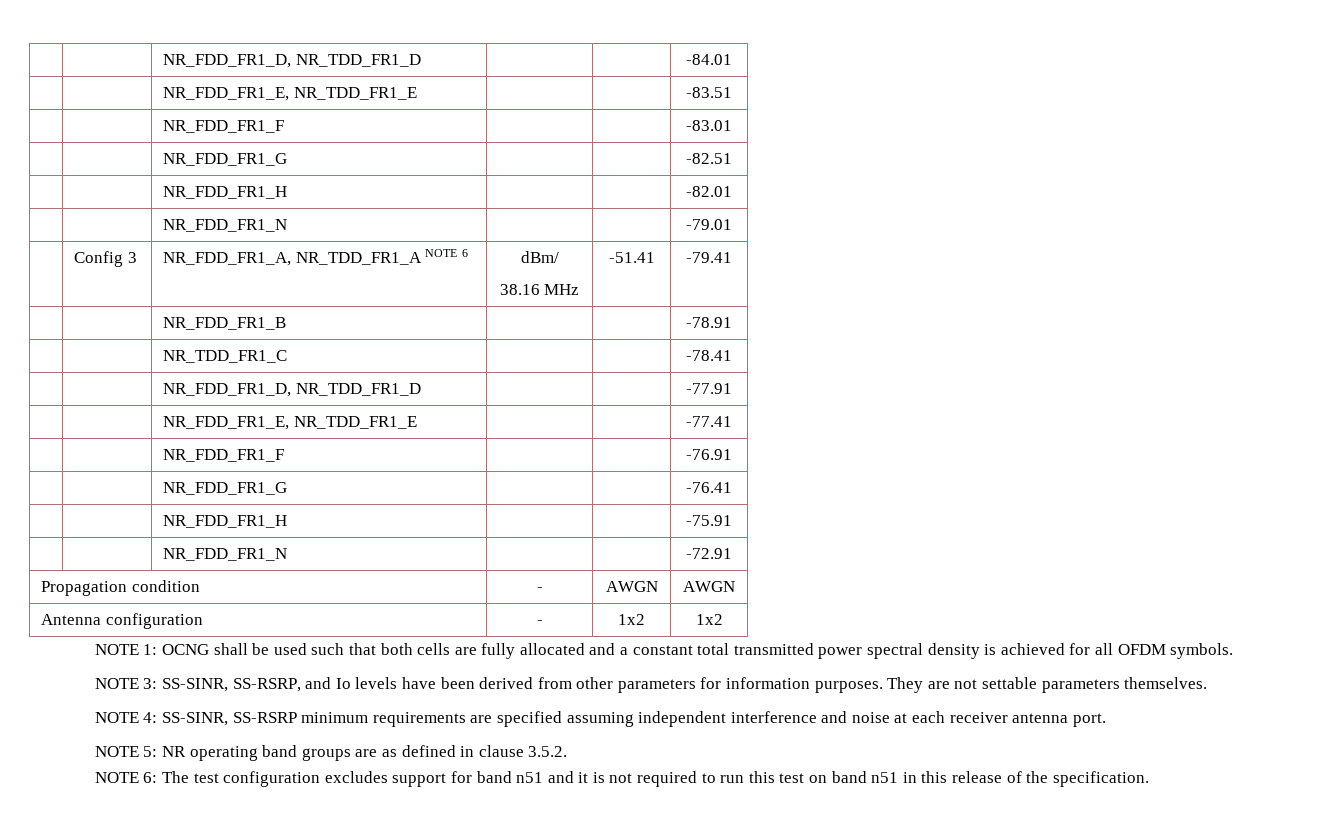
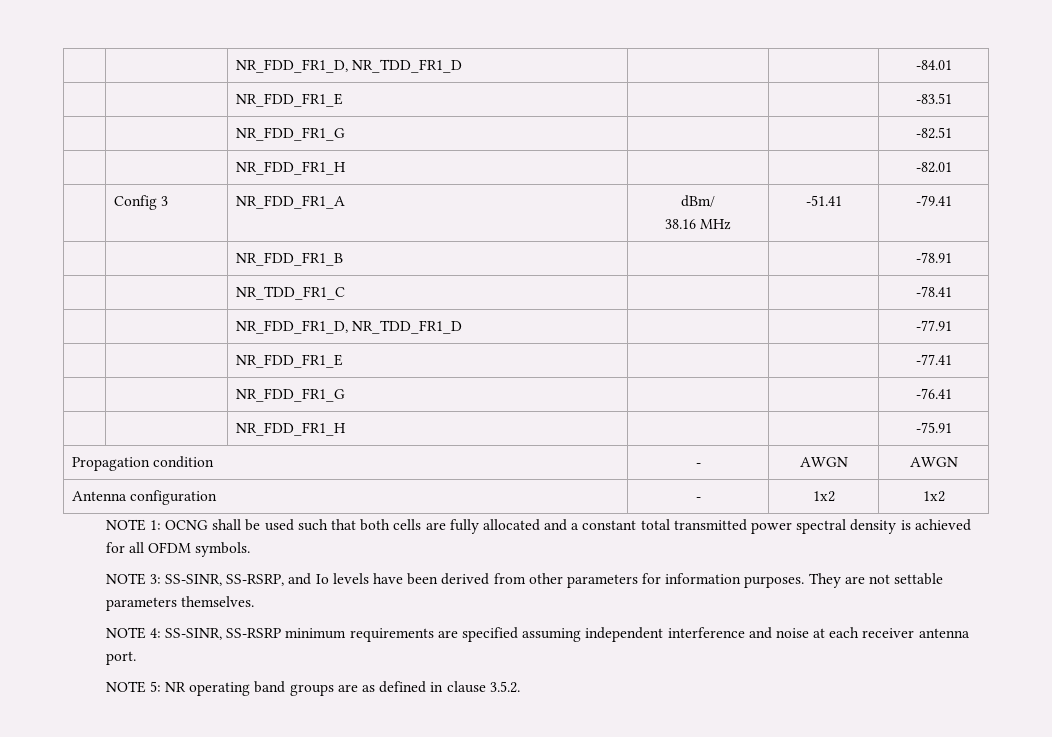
[163,87,417,101] NR_FDD_FR1_E, NR_TDD_FR1_E -> [236,93,344,107] NR_FDD_FR1_E
[163,120,285,133] [686,120,732,131] // | | NR_FDD_FR1_F | | | -83.01 -> (952, 98) none
[163,219,288,232] [686,219,732,230] // | | NR_FDD_FR1_N | | | -79.01 -> (952, 167) none
[163,249,469,266] NR_FDD_FR1_A, NR_TDD_FR1_A NOTE 6 -> [236,195,346,209] NR_FDD_FR1_A
[163,416,417,430] NR_FDD_FR1_E, NR_TDD_FR1_E -> [236,354,344,368] NR_FDD_FR1_E
[163,449,285,462] [686,449,732,460] // | | NR_FDD_FR1_F | | | -76.91 -> (952, 359) none
[163,548,288,561] [686,548,732,559] // | | NR_FDD_FR1_N | | | -72.91 -> (952, 427) none
[94,771,1149,787] // NOTE 6: The test configuration excludes support for band n51 and it is not required to run this test on band n51 in this release of the specification. -> (520, 687) none

